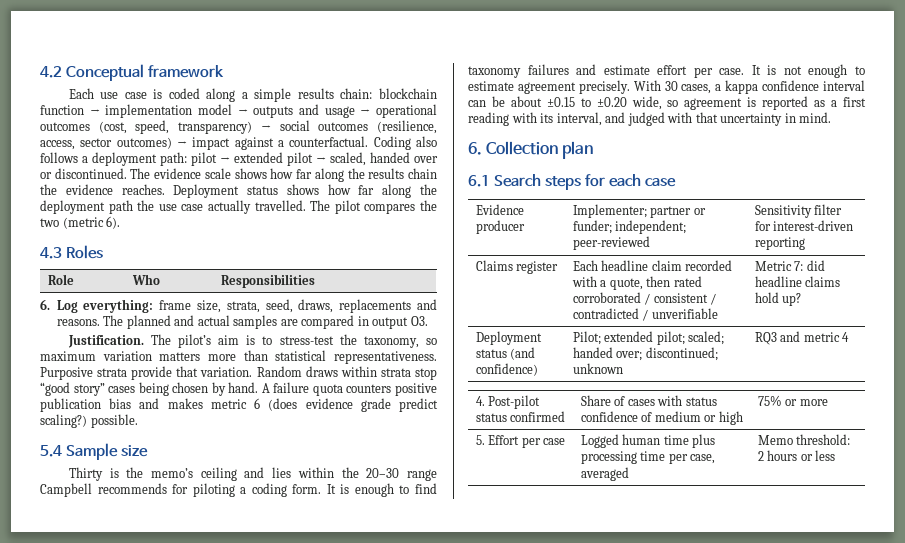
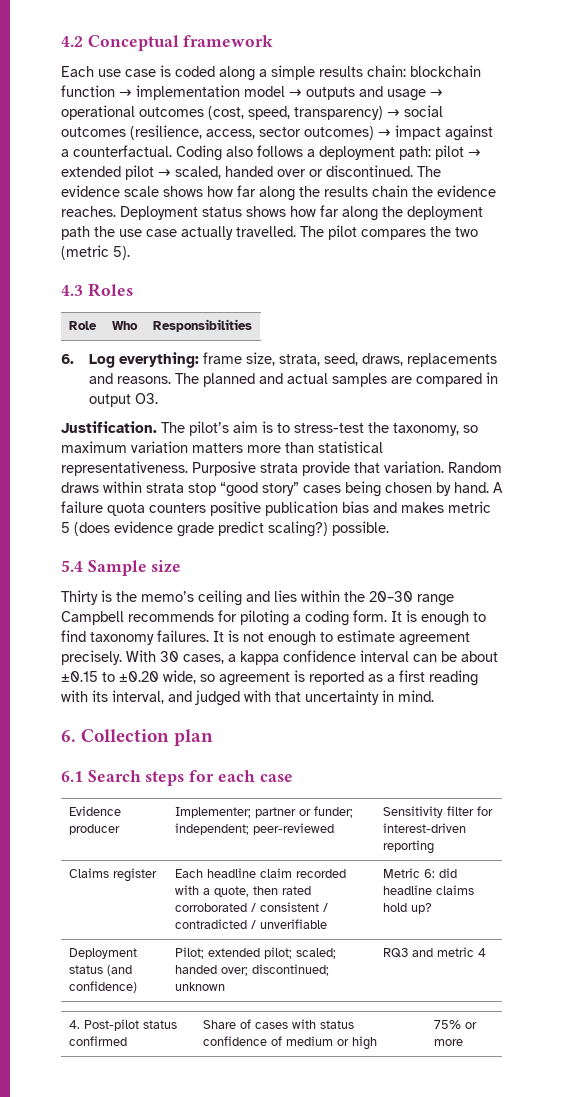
[106,216,121,229] 6). -> [113,246,130,260] 5).
[254,398,261,409] 6 -> [61,522,70,533] 5
[527,64,745,78] failures and estimate effort per case. -> [157,630,209,642] failures.
[794,261,804,271] 7: -> [423,869,435,878] 6:
[475,435,566,448] [580,434,716,448] [580,451,716,464] [580,467,629,481] [757,434,851,445] [757,450,836,461] // 5. Effort per case | Logged human time plus processing time per case, averaged | Memo threshold: 2 hours or less -> (463, 1042) none

